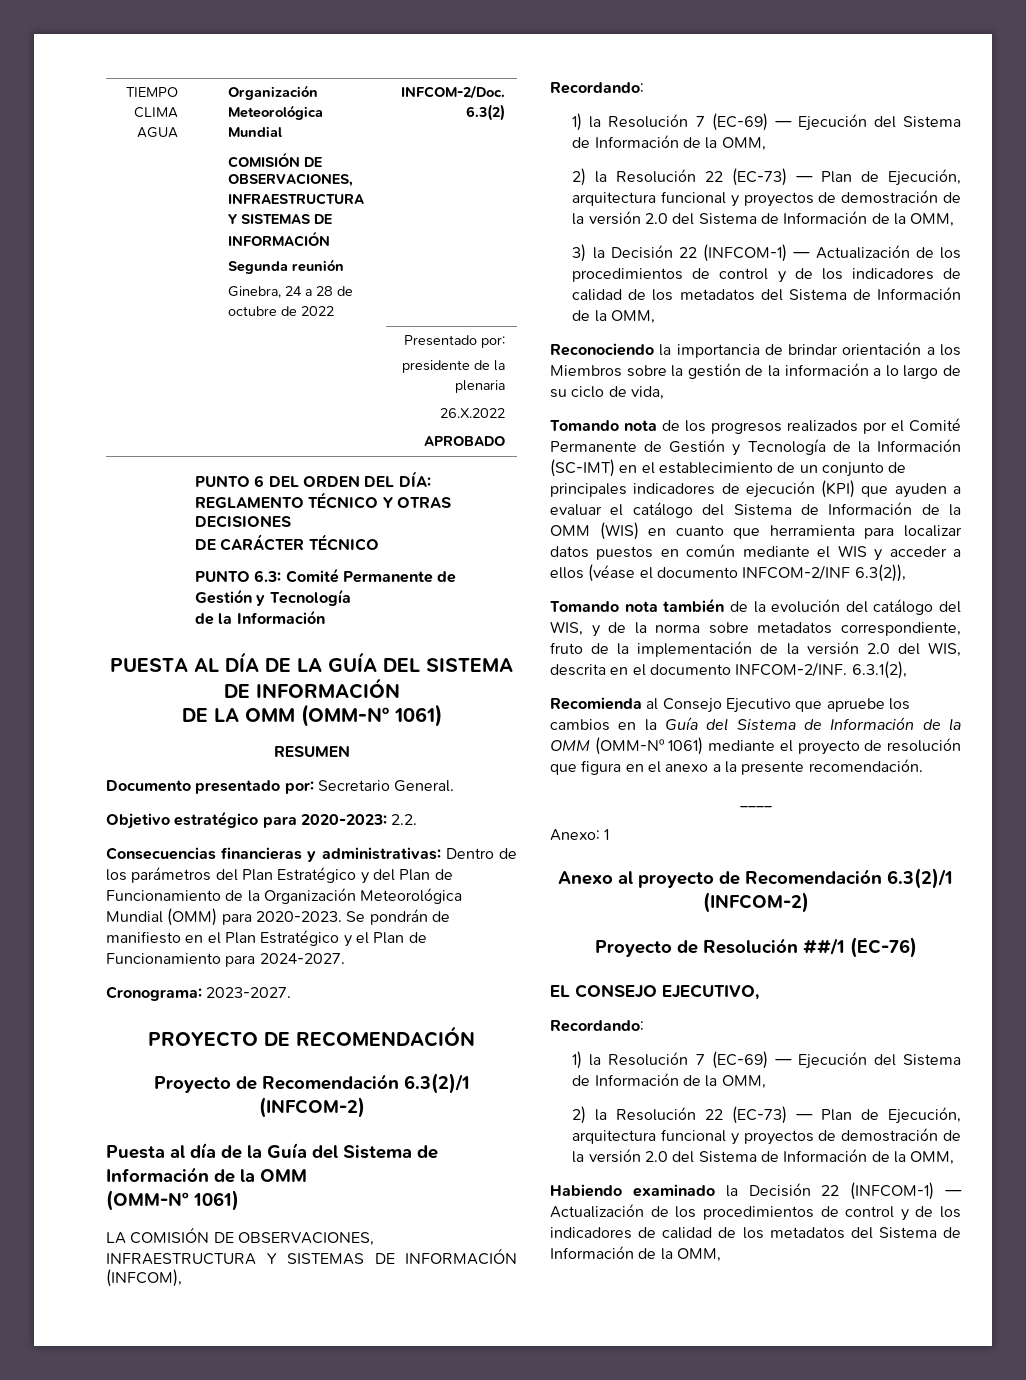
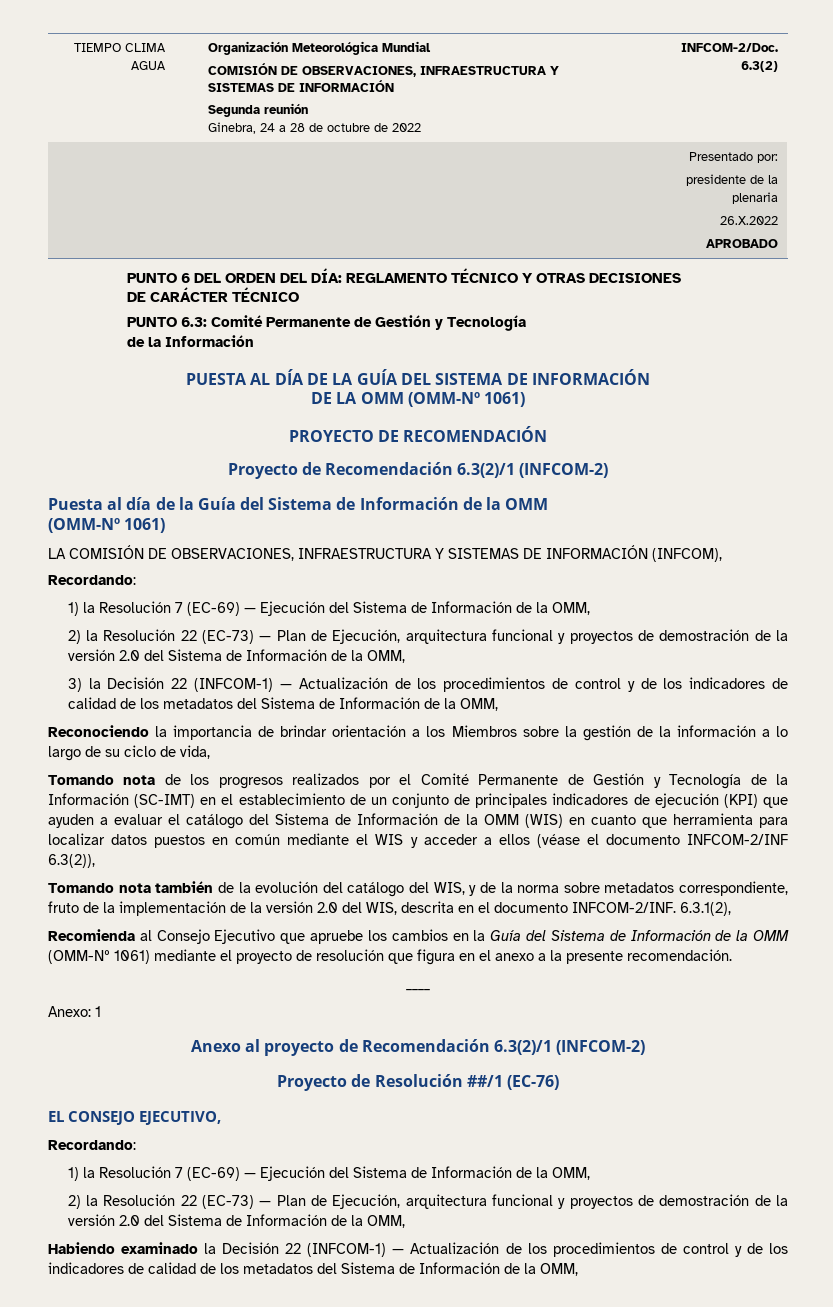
[273,745,350,757] [106,780,455,794] [106,811,418,829] [106,847,517,862] [106,867,453,884] [106,888,463,904] [106,908,450,926] [106,930,427,947] [106,953,345,967] [106,986,292,1001] // RESUMEN // Documento presentado por: Secretario General. // Objetivo estratégico para 2020-2023: 2.2. // Consecuencias financieras y administrativas: Dentro de los parámetros del Plan Estratégico y del Plan de Funcionamiento de la Organización Meteorológica Mundial (OMM) para 2020-2023. Se pondrán de manifiesto en el Plan Estratégico y el Plan de Funcionamiento para 2024-2027. // Cronograma: 2023-2027. -> (526, 399) none

